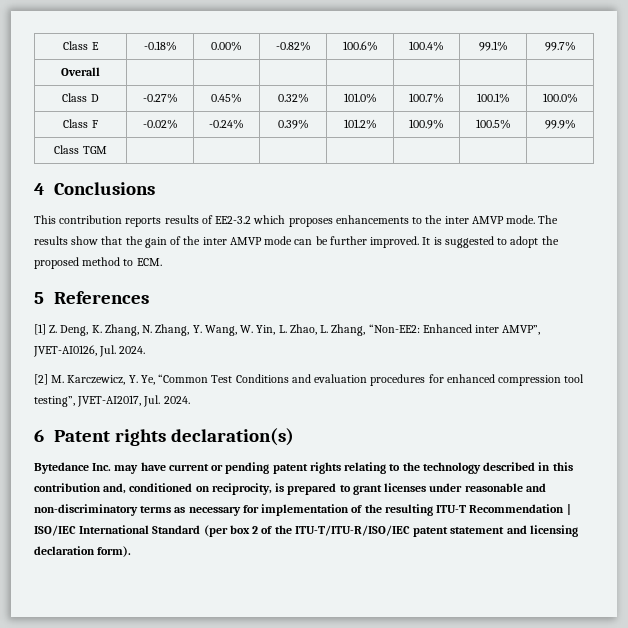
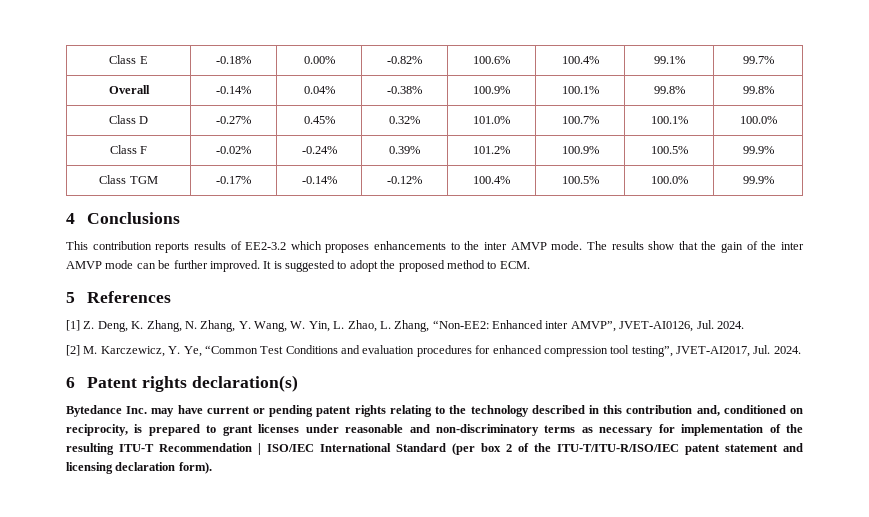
(100, 71) | | | | | | -> [215,86,251,94] [303,86,335,94] [387,86,422,94] [473,86,510,94] [561,86,599,94] [653,86,685,94] [742,86,774,94] -0.14% | 0.04% | -0.38% | 100.9% | 100.1% | 99.8% | 99.8%
(107, 150) | | | | | | -> [215,176,251,184] [301,176,337,184] [387,176,422,184] [473,176,510,184] [561,176,599,184] [650,176,688,184] [742,176,774,184] -0.17% | -0.14% | -0.12% | 100.4% | 100.5% | 100.0% | 99.9%

